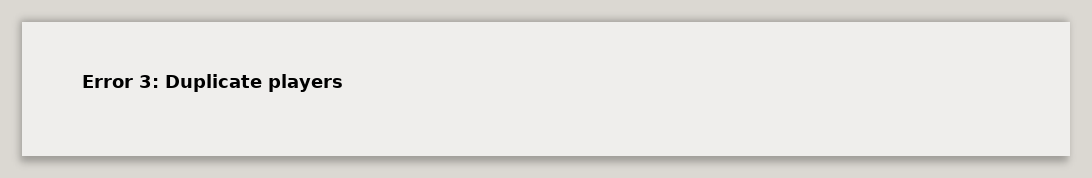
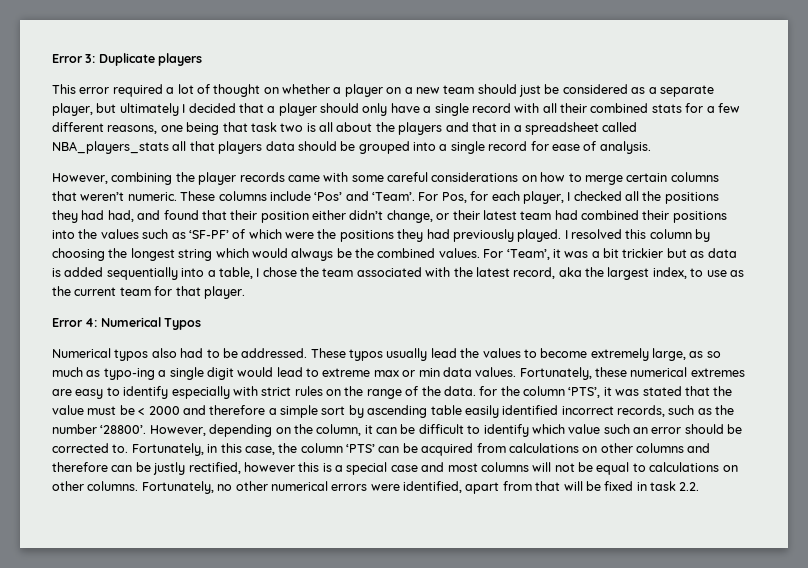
(343, 83) none -> [52,84,714,97] [52,103,740,116] [52,122,638,135] [52,141,651,154] [52,172,719,185] [52,191,719,204] [52,210,727,223] [52,229,711,242] [52,248,737,261] [52,267,744,280] [52,286,245,299] [52,317,202,330] [52,348,721,361] [52,367,745,380] [52,386,733,399] [52,405,735,418] [52,424,743,437] [52,443,711,456] [52,462,738,475] [52,481,700,494] // This error required a lot of thought on whether a player on a new team should just be considered as a separate player, but ultimately I decided that a player should only have a single record with all their combined stats for a few different reasons, one being that task two is all about the players and that in a spreadsheet called NBA_players_stats all that players data should be grouped into a single record for ease of analysis. // However, combining the player records came with some careful considerations on how to merge certain columns that weren’t numeric. These columns include ‘Pos’ and ‘Team’. For Pos, for each player, I checked all the positions they had had, and found that their position either didn’t change, or their latest team had combined their positions into the values such as ‘SF-PF’ of which were the positions they had previously played. I resolved this column by choosing the longest string which would always be the combined values. For ‘Team’, it was a bit trickier but as data is added sequentially into a table, I chose the team associated with the latest record, aka the largest index, to use as the current team for that player. // Error 4: Numerical Typos // Numerical typos also had to be addressed. These typos usually lead the values to become extremely large, as so much as typo-ing a single digit would lead to extreme max or min data values. Fortunately, these numerical extremes are easy to identify especially with strict rules on the range of the data. for the column ‘PTS’, it was stated that the value must be < 2000 and therefore a simple sort by ascending table easily identified incorrect records, such as the number ‘28800’. However, depending on the column, it can be difficult to identify which value such an error should be corrected to. Fortunately, in this case, the column ‘PTS’ can be acquired from calculations on other columns and therefore can be justly rectified, however this is a special case and most columns will not be equal to calculations on other columns. Fortunately, no other numerical errors were identified, apart from that will be fixed in task 2.2.

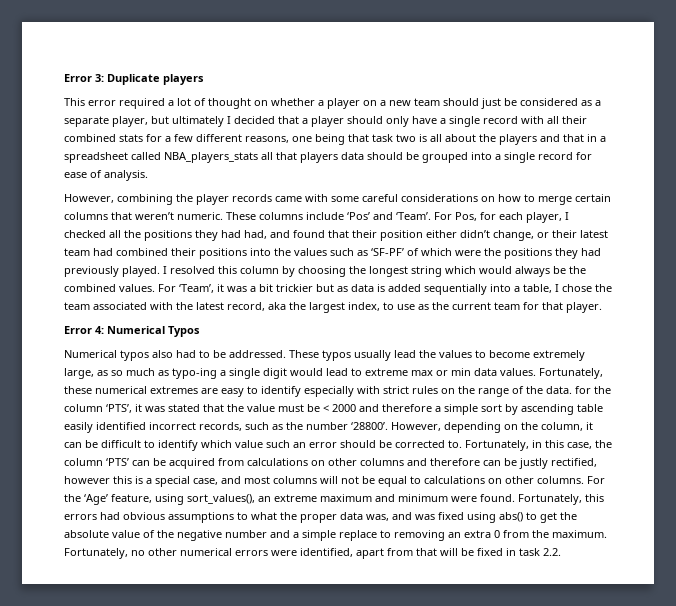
[390,465,418,472] case -> [193,478,218,485] case,
(139, 486) none -> [587,476,605,484] [64,494,604,505] [64,512,577,523] [64,530,607,541] For the ‘Age’ feature, using sort_values(), an extreme maximum and minimum were found. Fortunately, this errors had obvious assumptions to what the proper data was, and was fixed using abs() to get the absolute value of the negative number and a simple replace to removing an extra 0 from the maximum.

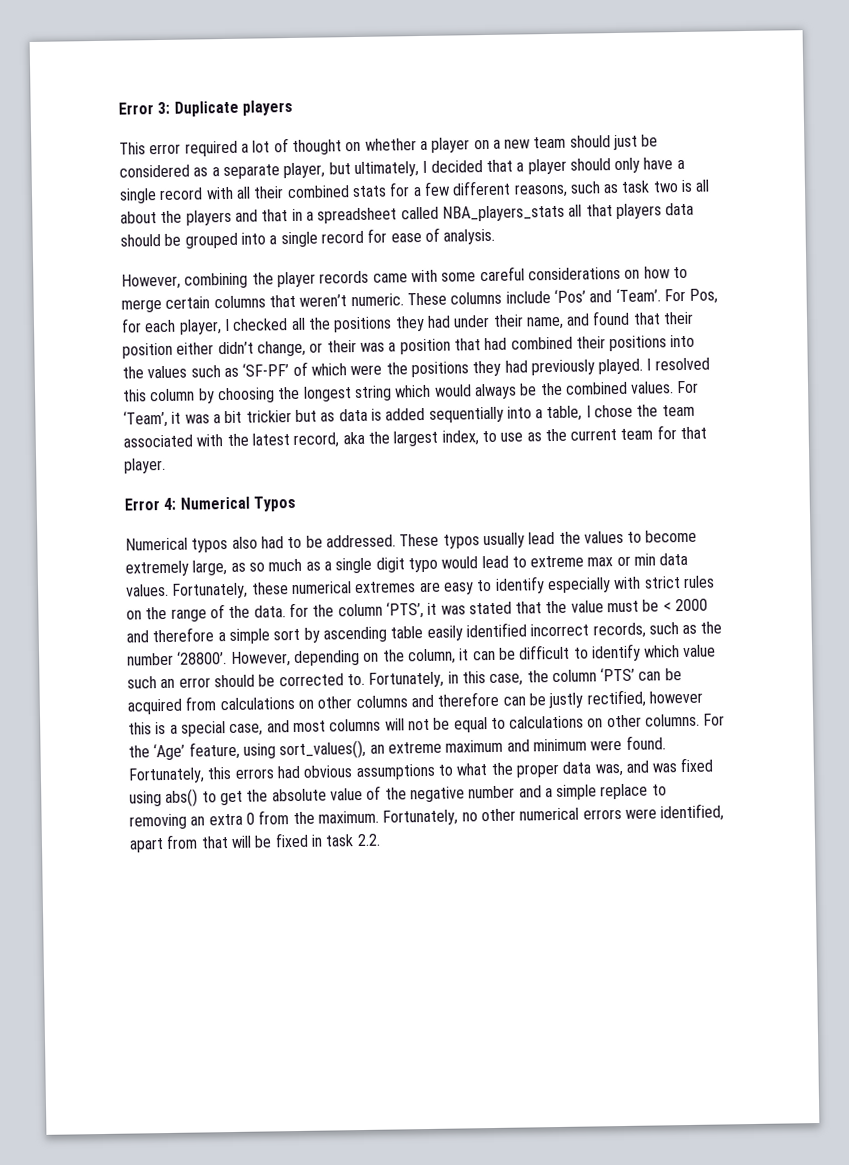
[172,116,224,127] ultimately -> [353,161,419,178] ultimately,
[292,134,369,145] one being that -> [569,181,620,194] such as
[244,230,267,239] had, -> [453,314,564,330] under their name,
[580,230,608,238] [64,248,90,256] latest team -> [359,338,481,355] was a position that
[172,368,217,379] typo-ing -> (321, 566) none
(287, 373) none -> [407,557,438,573] typo

